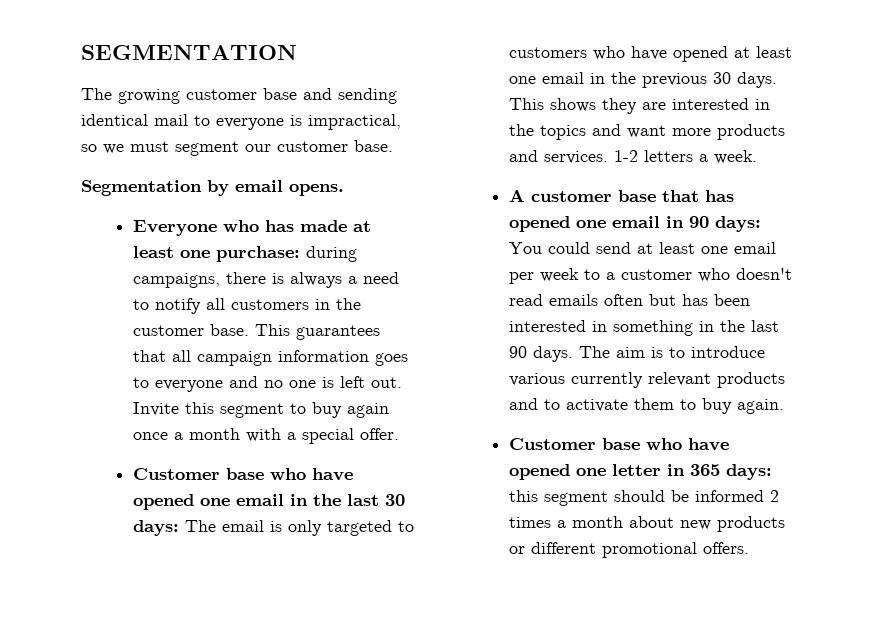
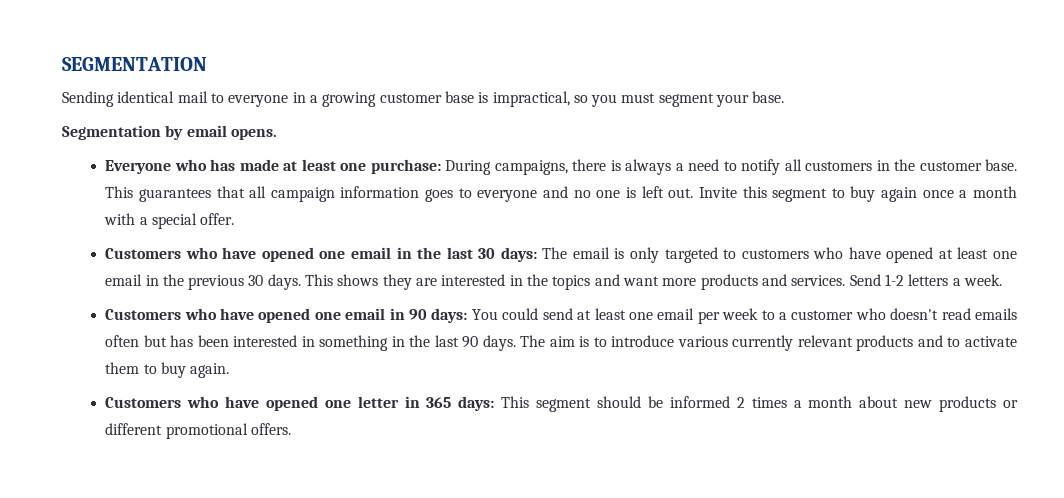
[81,88,397,104] [81,114,284,130] The growing customer base and sending identical mail to everyone -> [62,91,474,107] Sending identical mail to everyone in a growing customer base
[103,144,124,154] we -> [591,94,618,107] you
[245,141,348,152] our customer -> [716,94,750,107] your
[306,246,358,262] during -> [445,160,492,175] During
[133,468,265,480] Customer base -> [105,248,182,259] Customers
(609, 157) none -> [849,274,881,286] Send
[509,189,735,202] A customer base that has -> [105,308,255,320] Customers who have
[509,438,641,450] Customer base -> [105,397,182,408] Customers
[509,490,539,502] this -> [501,396,530,408] This

